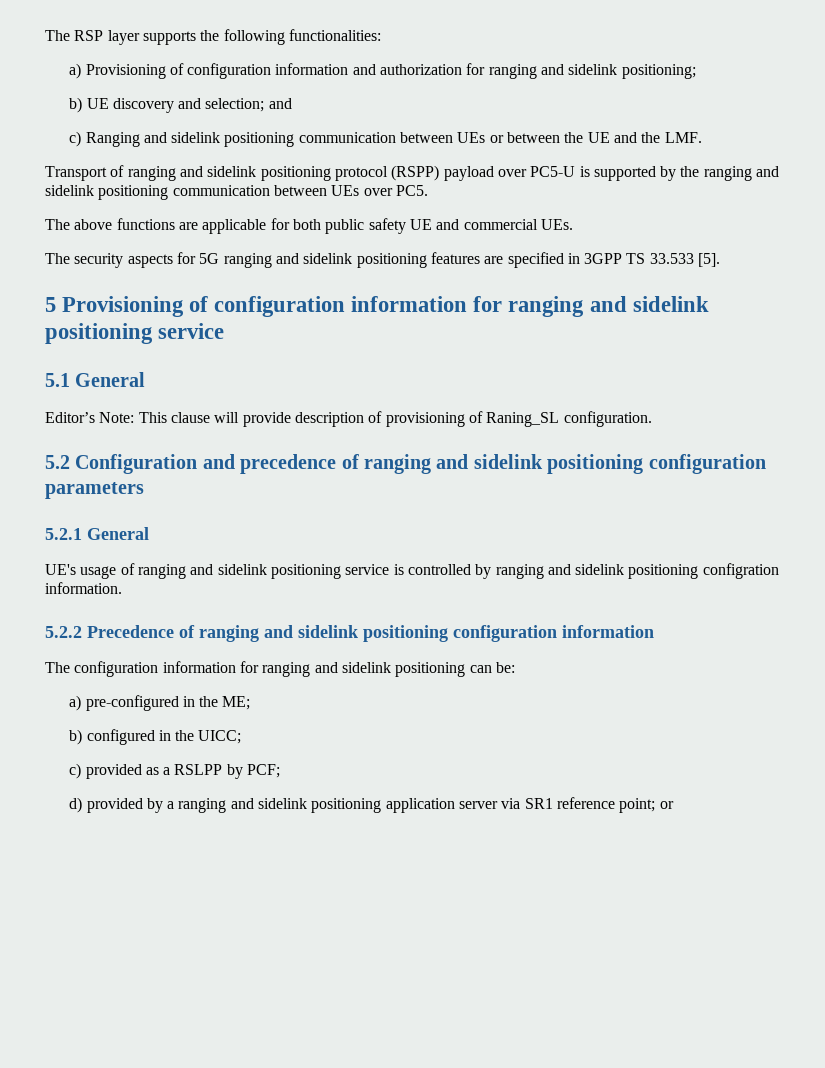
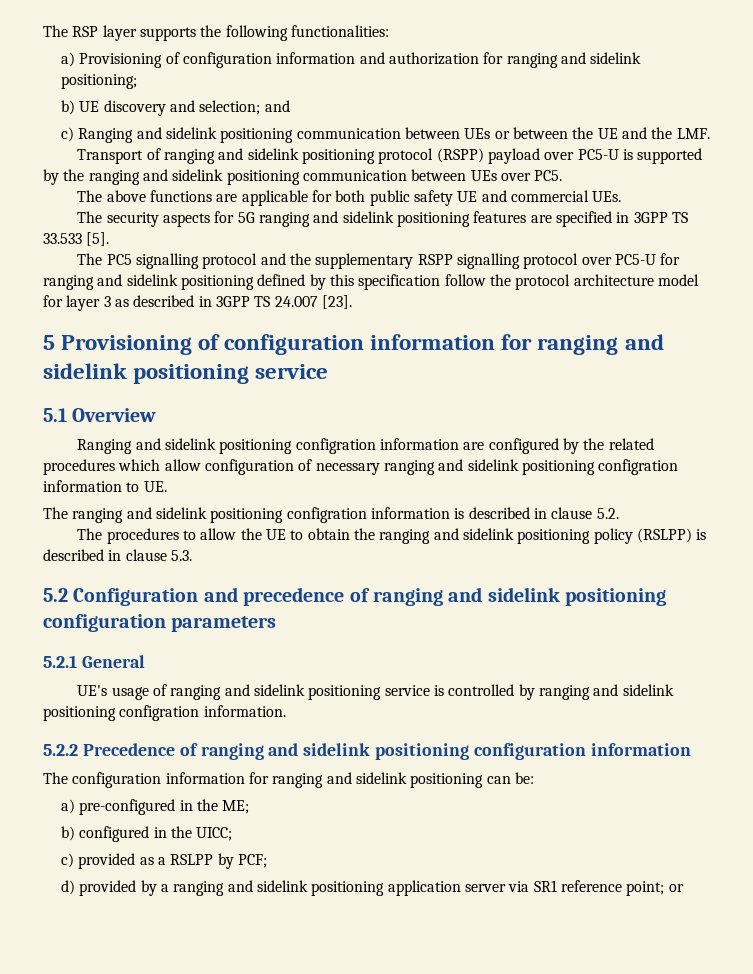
(721, 260) none -> [77,253,681,269] [43,274,699,290] [43,295,352,311] // The PC5 signalling protocol and the supplementary RSPP signalling protocol over PC5-U for ranging and sidelink positioning defined by this specification follow the protocol architecture model for layer 3 as described in 3GPP TS 24.007 [23].
[75,372,146,387] [45,411,652,427] General // Editor’s Note: This clause will provide description of provisioning of Raning_SL configuration. -> [72,408,157,422] [77,438,654,454] [43,459,679,475] [43,480,167,492] [43,507,619,523] [77,528,707,544] [43,549,192,561] Overview // Ranging and sidelink positioning configration information are configured by the related procedures which allow configuration of necessary ranging and sidelink positioning configration information to UE. // The ranging and sidelink positioning configration information is described in clause 5.2. // The procedures to allow the UE to obtain the ranging and sidelink positioning policy (RSLPP) is described in clause 5.3.

